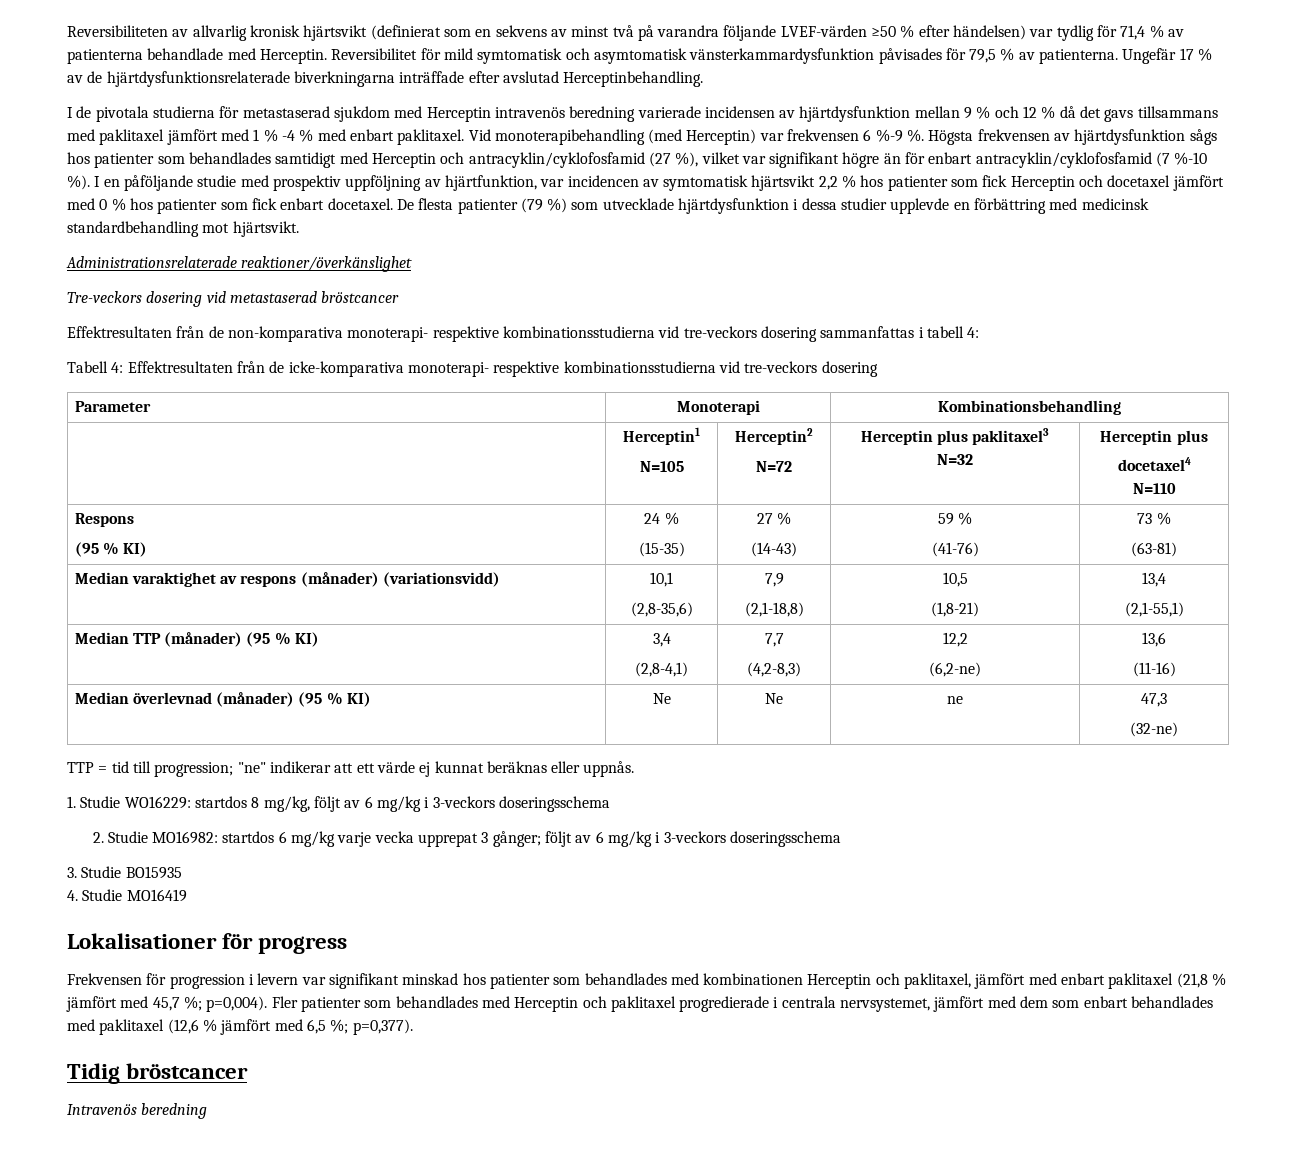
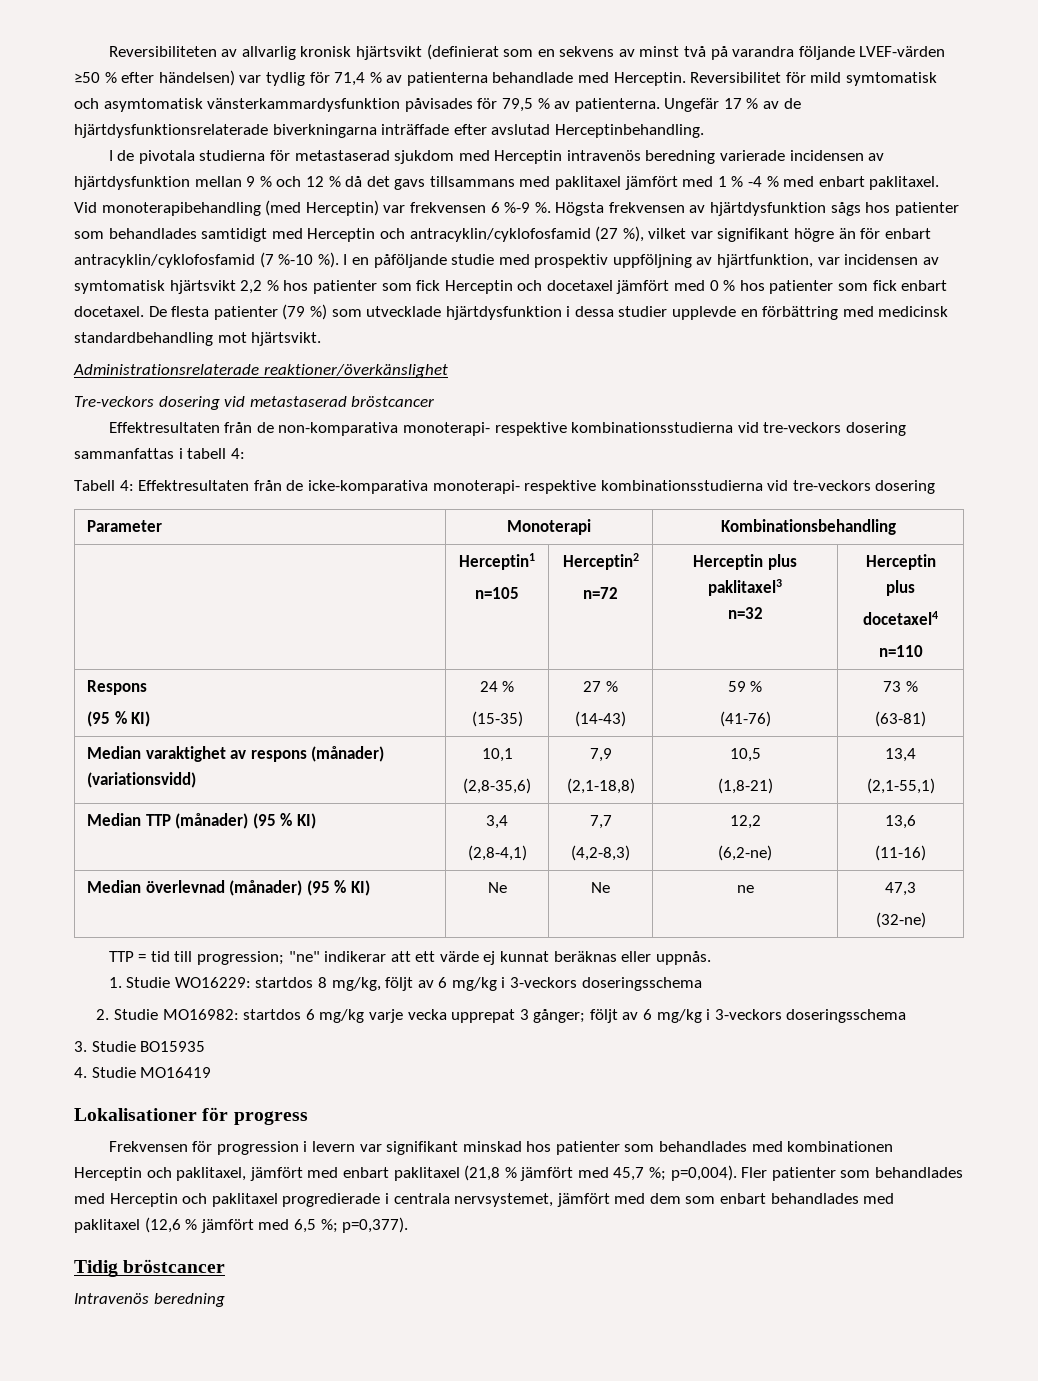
[567,175,639,187] incidencen -> [844,254,919,265] incidensen
[639,461,684,472] N=105 -> [475,587,519,599] n=105
[756,461,792,472] N=72 -> [583,587,618,599] n=72
[937,454,973,465] N=32 -> [727,607,763,619] n=32
[1132,483,1176,494] N=110 -> [878,645,923,657] n=110

